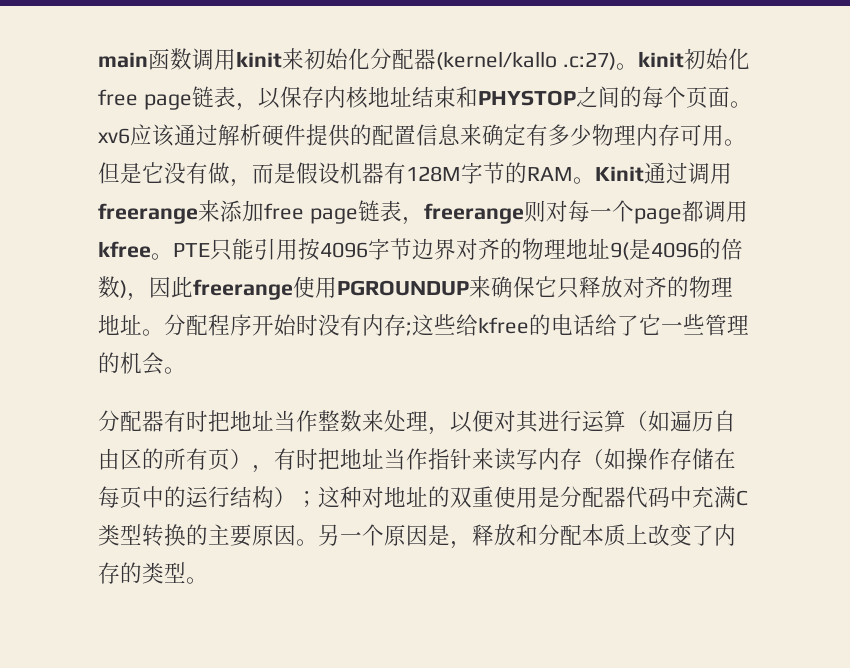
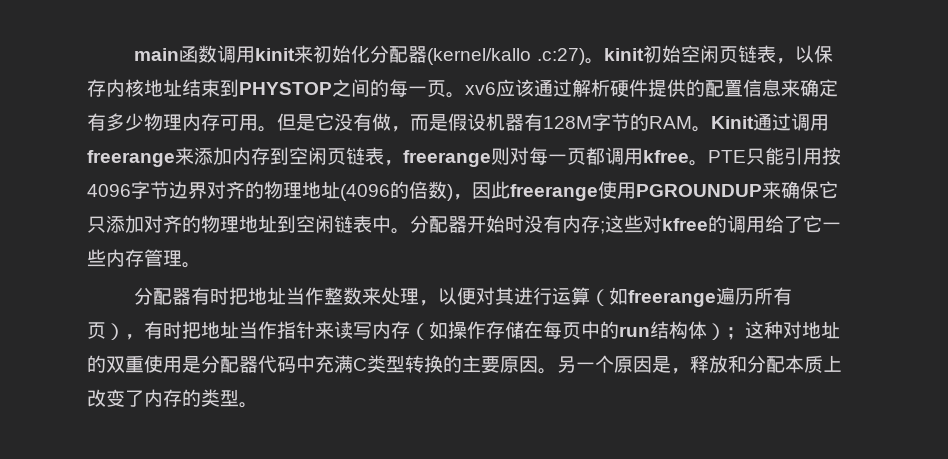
[727,48,750,70] [98,89,192,110] 化free page -> [680,45,738,63] 空闲页
[455,86,478,108] 和 -> [220,79,239,97] 到
[663,86,730,108] 个页面 -> [408,80,446,97] 一页
[264,203,358,224] free page -> [232,147,346,165] 内存到空闲页
[611,200,682,224] 个page -> [567,148,586,165] 页
[610,238,699,260] 9(是4096 -> [340,184,390,201] (4096
[579,276,733,298] [98,314,252,336] 释放对齐的物理地址。分配程序 -> [106,215,467,234] 添加对齐的物理地址到空闲链表中。分配器
[456,314,749,336] [98,352,164,375] 给kfree的电话给了它一些管理的机会 -> [643,215,841,233] [87,249,182,267] 对kfree的调用给了它一些内存管理
[670,410,736,432] [98,448,164,470] 遍历自由区的 -> [628,287,755,307] freerange遍历
[186,486,274,508] 运行结构 -> [619,321,707,339] run结构体

